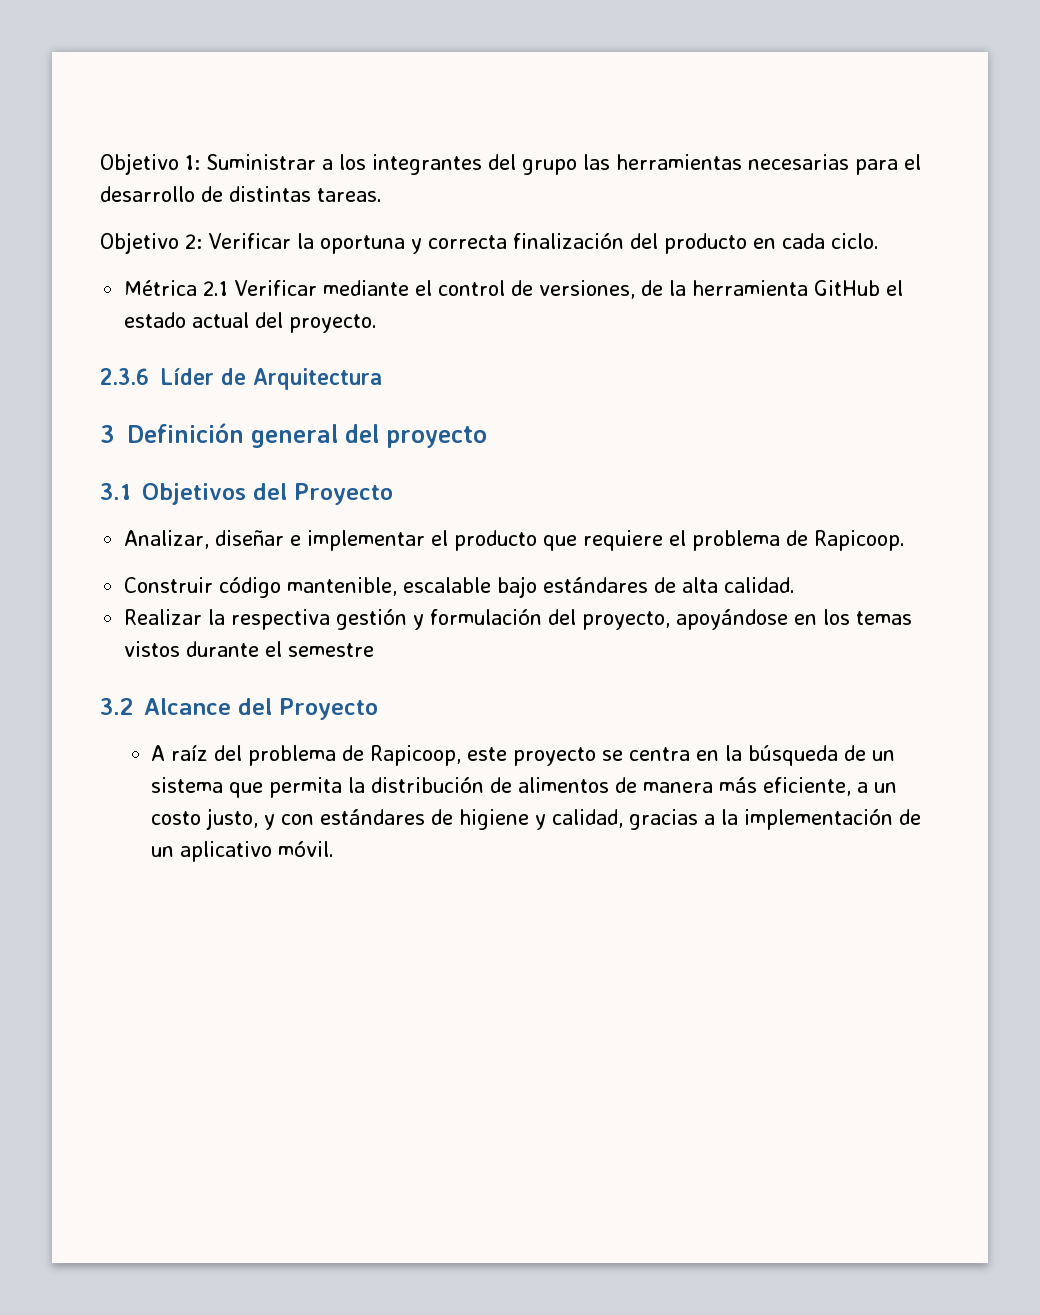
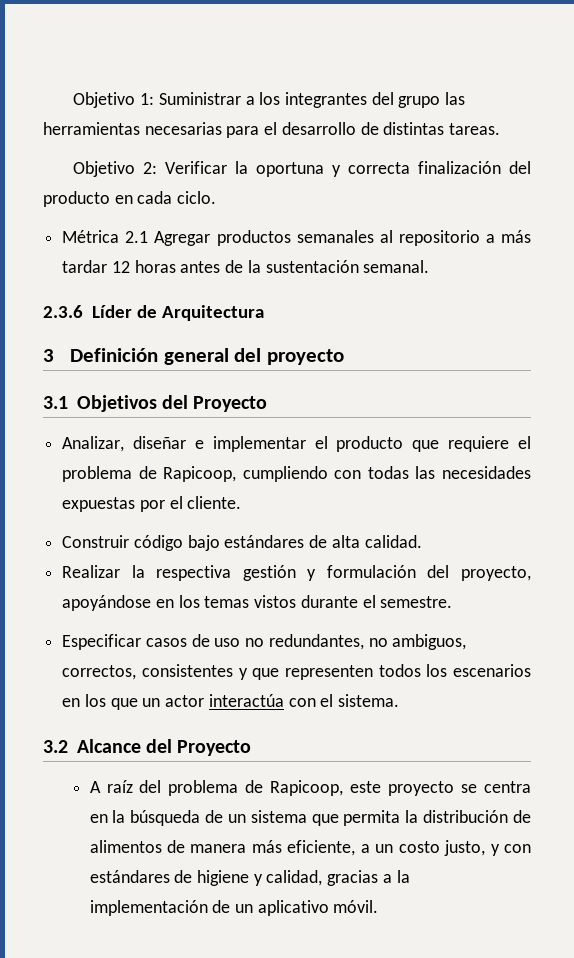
[234,280,904,299] [124,312,378,333] Verificar mediante el control de versiones, de la herramienta GitHub el estado actual del proyecto. -> [154,230,531,246] [62,260,430,273] Agregar productos semanales al repositorio a más tardar 12 horas antes de la sustentación semanal.
[814,530,906,551] Rapicoop. -> [163,466,531,482] [62,496,242,512] Rapicoop, cumpliendo con todas las necesidades expuestas por el cliente.
[287,577,492,596] mantenible, escalable -> (183, 543) none
[288,643,375,657] semestre -> [380,596,453,608] [62,634,467,650] [62,664,532,680] [62,694,400,710] semestre. // Especificar casos de uso no redundantes, no ambiguos, correctos, consistentes y que representen todos los escenarios en los que un actor interactúa con el sistema.

